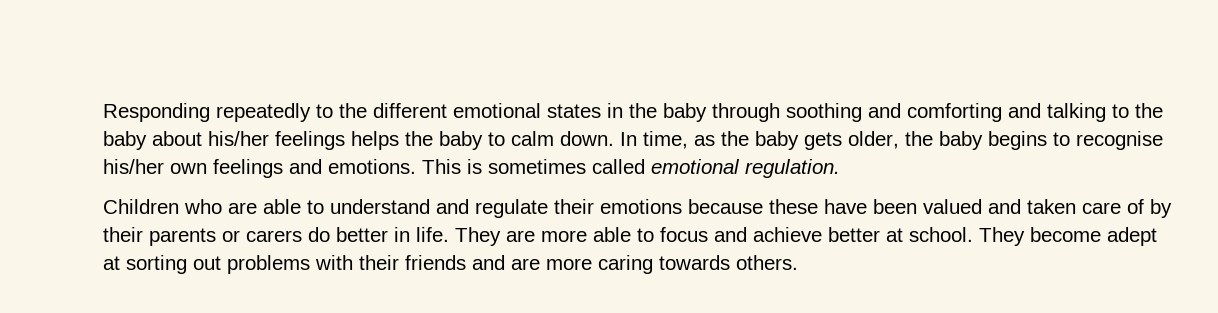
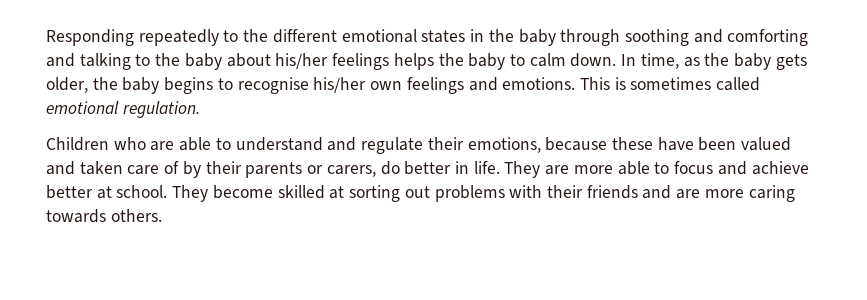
[600,199,682,214] emotions -> [467,137,541,153] emotions,
[246,230,302,242] carers -> [326,165,376,177] carers,
[1107,227,1157,246] adept -> [277,185,325,199] skilled

